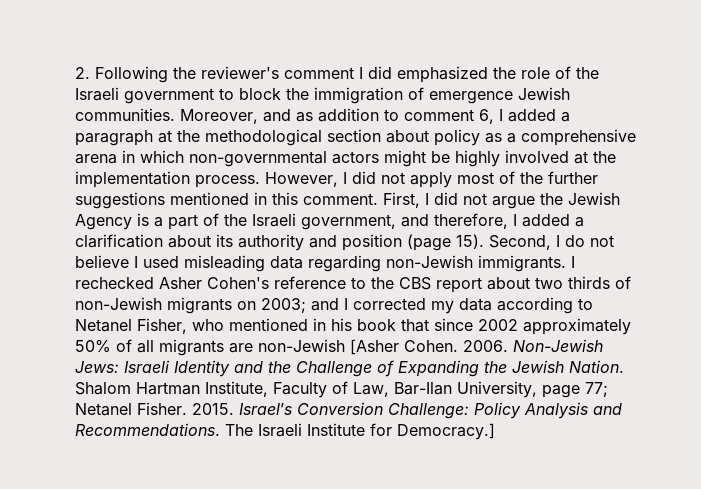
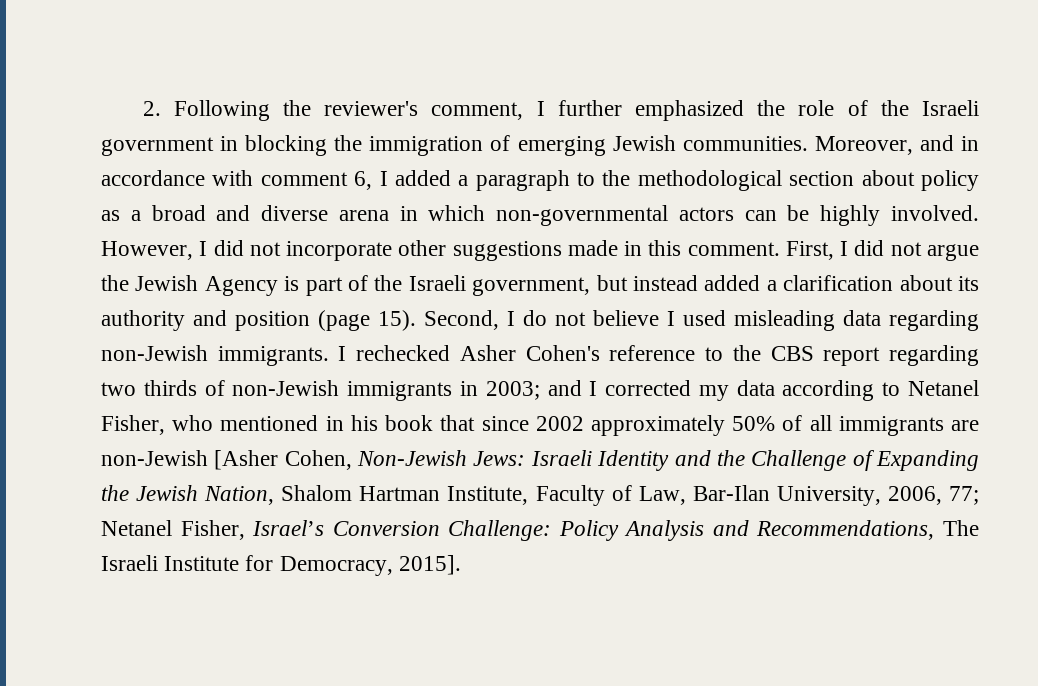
[284,66,392,79] comment I did -> [431,100,622,120] comment, I further
[219,88,281,100] to block -> [220,135,328,156] in blocking
[429,91,513,104] emergence -> [517,136,606,156] emerging
[296,108,399,122] as addition to -> [961,136,979,151] [101,170,254,186] in accordance with
[158,130,172,143] at -> [577,172,596,186] to
[521,129,636,146] comprehensive -> [151,205,329,221] broad and diverse
[384,150,426,167] might -> [744,210,777,221] can
[505,150,616,164] [75,171,598,188] [75,192,249,209] involved at the implementation process. However, I did not apply most of the further suggestions mentioned -> [890,205,979,221] [101,240,618,261] involved. However, I did not incorporate other suggestions made
[154,217,163,227] a -> (300, 283) none
[401,213,517,229] and therefore, I -> [596,275,698,291] but instead
[487,277,530,290] about -> [889,345,980,366] regarding
[167,297,256,314] migrants on -> [347,381,478,401] immigrants in
[159,339,224,356] migrants -> [838,416,944,436] immigrants
[404,340,508,352] Cohen. 2006. -> [284,450,352,470] Cohen,
[569,360,624,373] Nation. -> [204,486,275,505] Nation,
[542,385,580,398] page -> [887,486,942,505] 2006,
[137,402,234,415] Fisher. 2015. -> [180,520,245,540] Fisher,
[75,423,220,436] Recommendations. -> [756,520,935,540] Recommendations,
[397,423,495,440] Democracy.] -> [279,555,461,576] Democracy, 2015].

